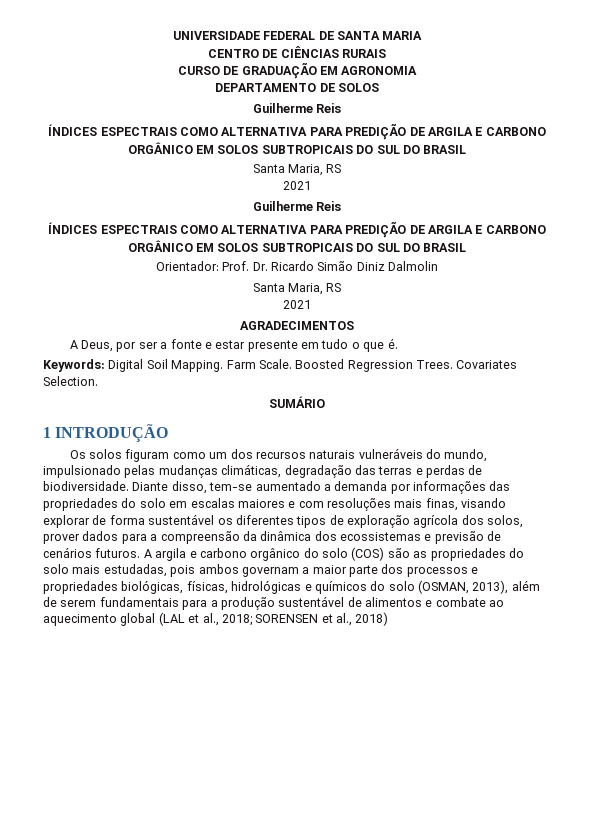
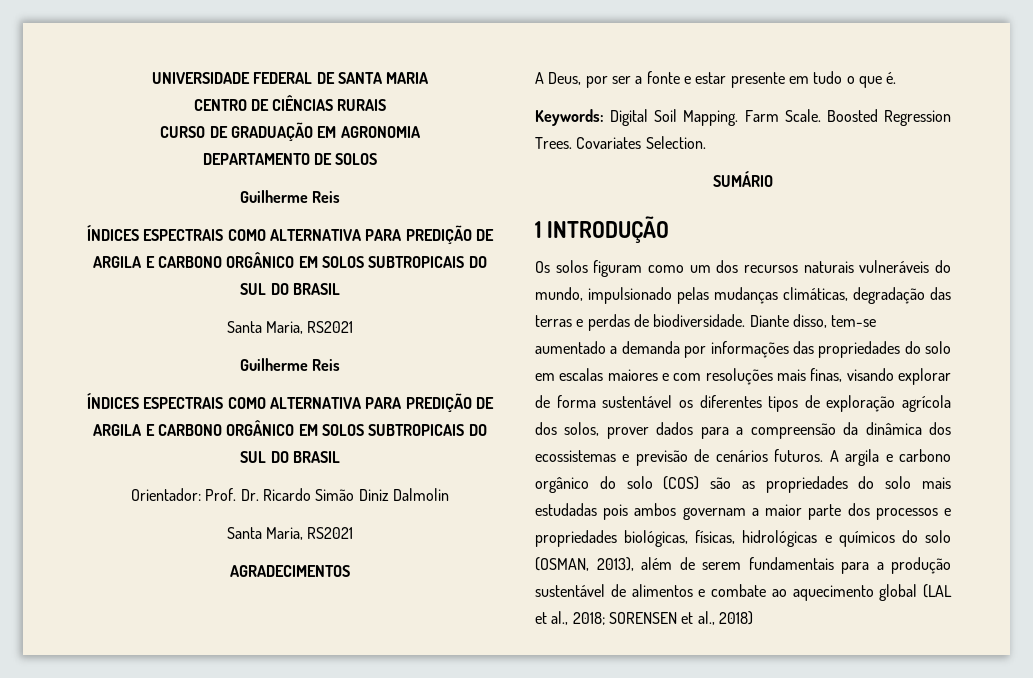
[326,164,342,173] [283,181,311,190] RS // 2021 -> [307,321,354,333] RS2021
[326,283,342,292] [283,300,311,309] RS // 2021 -> [307,527,354,539] RS2021
[103,564,167,577] estudadas, -> [535,503,597,516] estudadas

